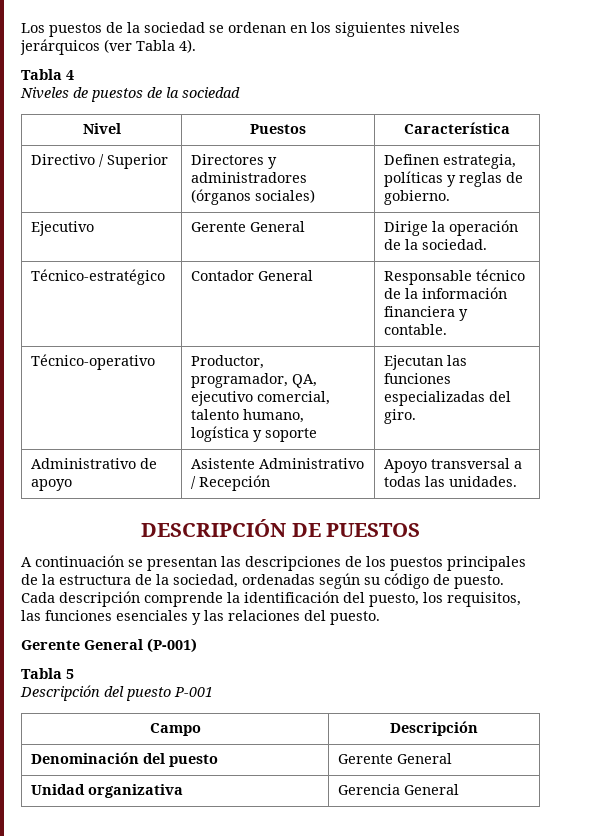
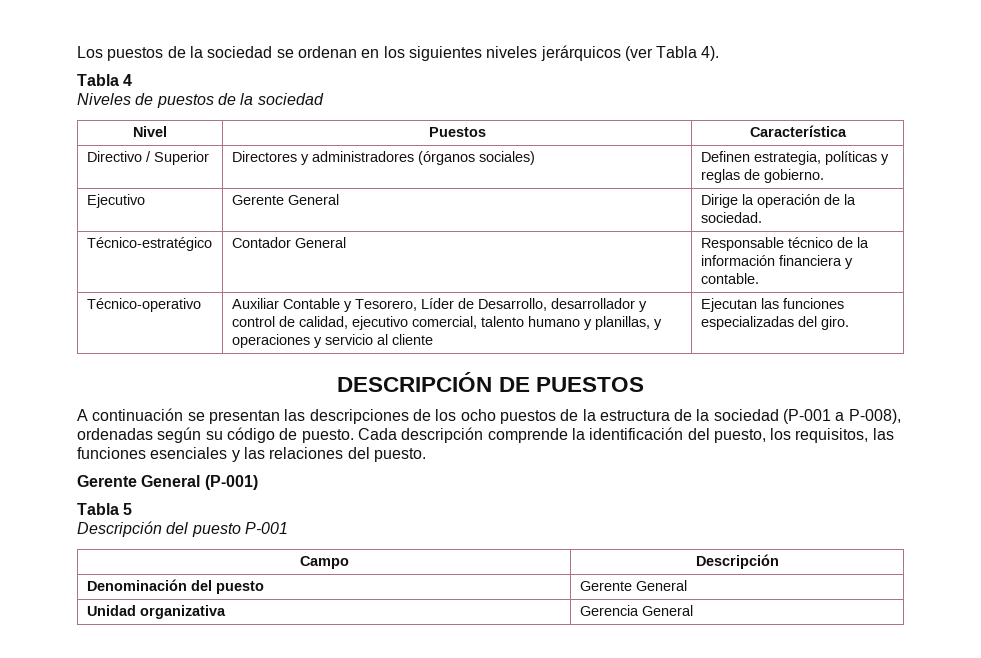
[191,355,265,369] [191,373,318,388] [191,391,331,406] [191,409,305,423] [191,426,318,442] Productor, programador, QA, ejecutivo comercial, talento humano, logística y soporte -> [231,298,647,312] [231,316,662,330] [231,334,433,348] Auxiliar Contable y Tesorero, Líder de Desarrollo, desarrollador y control de calidad, ejecutivo comercial, talento humano y planillas, y operaciones y servicio al cliente
[31,458,158,469] [31,479,73,491] [191,458,365,469] [191,475,271,491] [384,458,523,473] [384,476,518,487] // Administrativo de apoyo | Asistente Administrativo / Recepción | Apoyo transversal a todas las unidades. -> (849, 323) none
[390,556,526,571] puestos principales -> [460,409,556,424] ocho puestos
[173,574,238,588] sociedad, -> [713,409,901,424] sociedad (P-001 a P-008),

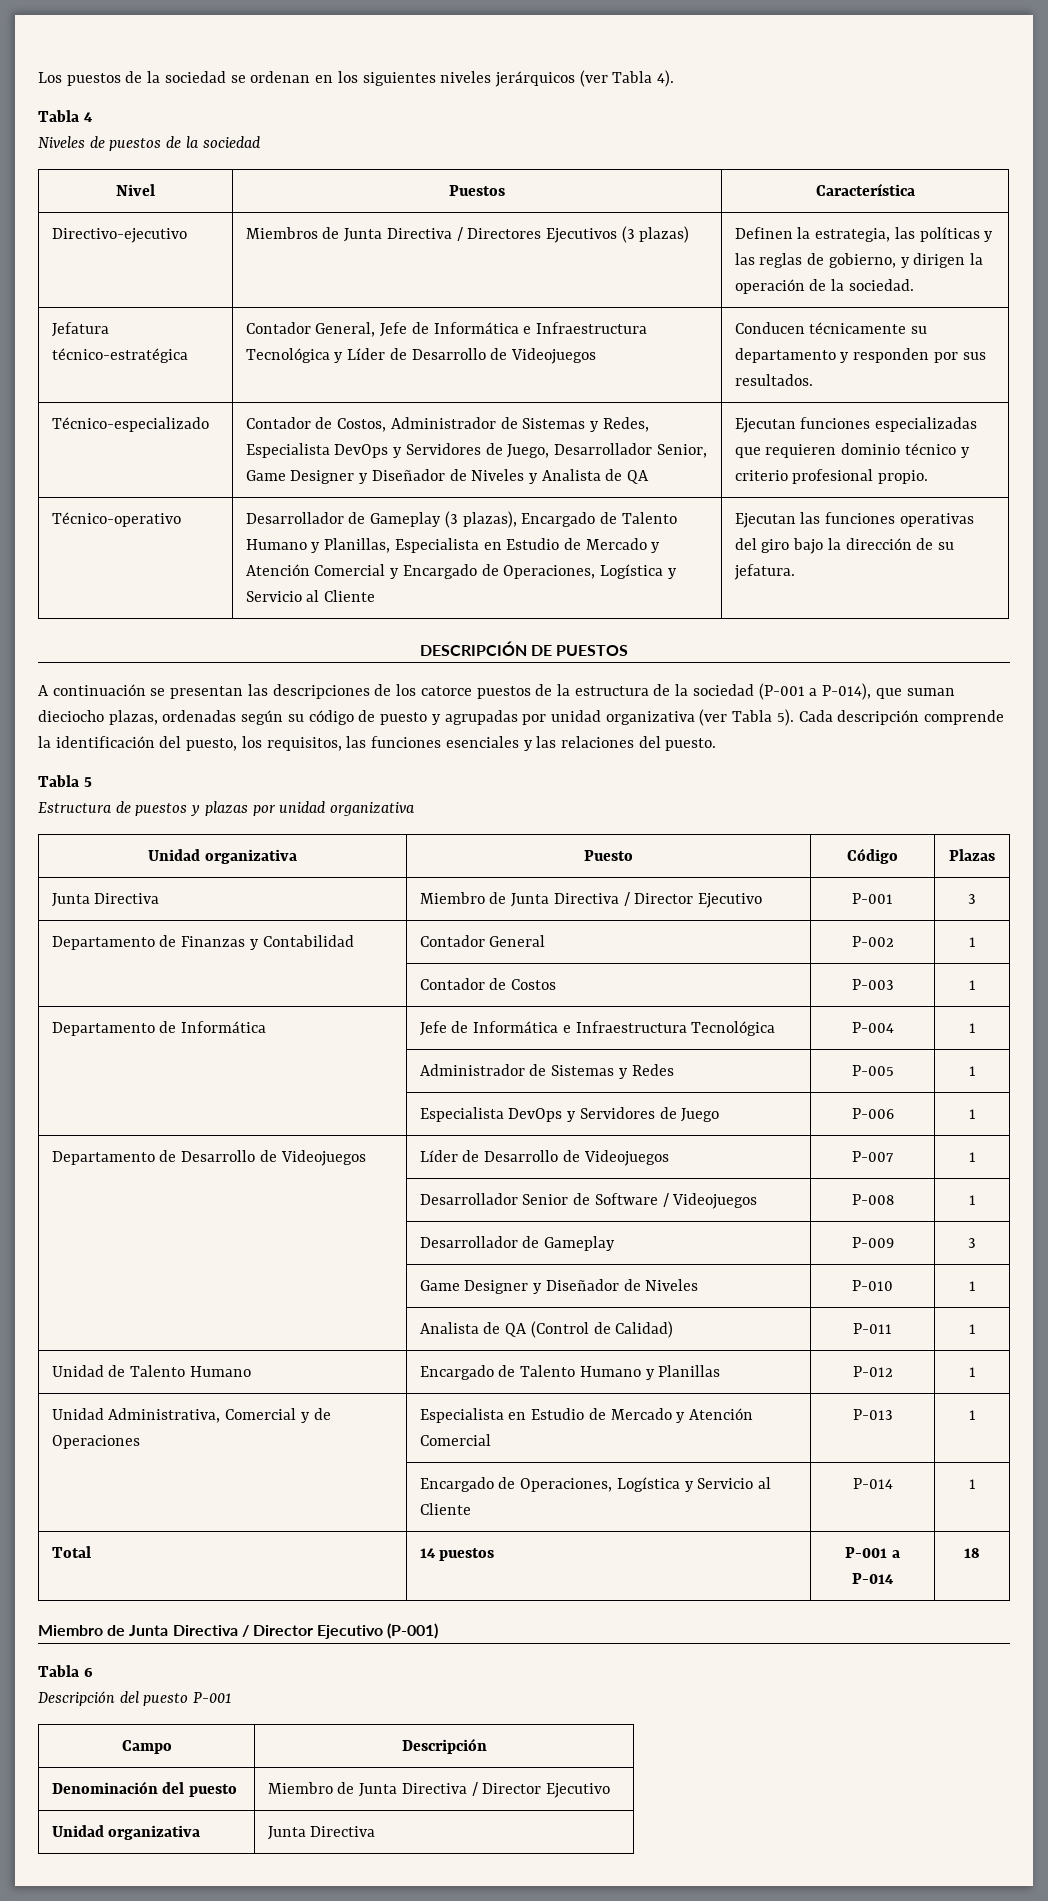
[86,151,209,165] [231,151,535,165] [700,151,821,165] Directivo / Superior | Directores y administradores (órganos sociales) | Definen estrategia, -> [51,228,187,243] [245,226,690,243] [734,227,915,242] Directivo-ejecutivo | Miembros de Junta Directiva / Directores Ejecutivos (3 plazas) | Definen la estrategia, las
(889, 159) none -> [734,253,755,265] las
[763,169,824,183] [86,194,145,208] [231,194,339,205] [700,194,738,208] gobierno. // Ejecutivo | Gerente General | Dirige -> [828,253,966,268] gobierno, y dirigen
[86,237,212,251] [231,237,346,248] [700,237,869,251] [700,255,853,269] [700,273,759,284] [86,298,201,312] [231,298,647,312] [231,316,662,330] [231,334,433,348] [700,298,844,312] [700,316,849,330] Técnico-estratégico | Contador General | Responsable técnico de la información financiera y contable. // Técnico-operativo | Auxiliar Contable y Tesorero, Líder de Desarrollo, desarrollador y control de calidad, ejecutivo comercial, talento humano y planillas, y operaciones y servicio al cliente | Ejecutan las funciones especializadas del giro. -> [51,322,109,337] [51,348,188,363] [245,322,648,337] [245,348,597,364] [734,322,928,334] [734,348,986,363] [734,374,813,386] [51,417,209,432] [245,417,649,432] [245,443,707,458] [245,469,650,484] [734,417,978,433] [734,443,970,458] [734,469,929,484] [51,512,181,527] [245,511,677,528] [245,538,661,553] [245,564,677,579] [245,590,376,602] [734,512,974,528] [734,538,955,554] [733,564,795,580] Jefatura técnico-estratégica | Contador General, Jefe de Informática e Infraestructura Tecnológica y Líder de Desarrollo de Videojuegos | Conducen técnicamente su departamento y responden por sus resultados. // Técnico-especializado | Contador de Costos, Administrador de Sistemas y Redes, Especialista DevOps y Servidores de Juego, Desarrollador Senior, Game Designer y Diseñador de Niveles y Analista de QA | Ejecutan funciones especializadas que requieren dominio técnico y criterio profesional propio. // Técnico-operativo | Desarrollador de Gameplay (3 plazas), Encargado de Talento Humano y Planillas, Especialista en Estudio de Mercado y Atención Comercial y Encargado de Operaciones, Logística y Servicio al Cliente | Ejecutan las funciones operativas del giro bajo la dirección de su jefatura.
[460,409,496,421] ocho -> [420,686,472,696] catorce
[848,409,901,424] P-008), -> [822,683,955,700] [38,710,158,725] P-014), que suman dieciocho plazas,
[301,429,354,443] puesto. -> [380,709,794,726] puesto y agrupadas por unidad organizativa (ver Tabla 5).
[77,475,201,487] Gerente General -> [38,775,92,787] [38,801,416,816] [148,849,297,864] [584,850,633,861] [847,848,898,864] [949,849,995,861] [51,893,160,907] [419,892,763,908] [852,893,893,904] [968,894,976,904] [51,935,354,950] [419,935,546,947] [851,936,894,947] [968,937,976,947] [419,978,557,990] [851,979,894,990] [968,980,976,990] [51,1021,267,1036] [419,1021,776,1036] [851,1022,894,1033] [968,1023,976,1033] [419,1064,674,1079] [851,1065,894,1076] [968,1066,976,1076] [419,1107,720,1122] [851,1108,894,1119] [968,1109,976,1119] [51,1150,366,1166] [419,1150,669,1166] [852,1151,894,1162] [968,1152,976,1162] [419,1193,758,1209] [851,1194,894,1205] [968,1195,976,1205] [419,1236,616,1251] [851,1237,894,1248] [968,1238,976,1248] [419,1279,699,1294] [852,1280,893,1291] [968,1281,976,1291] [419,1321,674,1338] [853,1323,892,1334] [968,1324,976,1334] [51,1365,251,1377] [419,1365,721,1380] [852,1366,893,1377] [968,1367,976,1377] [51,1408,331,1423] [51,1435,140,1449] [419,1408,754,1423] [419,1434,491,1446] [852,1409,893,1420] [968,1410,976,1420] [419,1477,772,1492] [419,1503,471,1515] [852,1478,893,1489] [968,1479,976,1489] [51,1546,91,1558] [419,1548,495,1561] [845,1547,900,1558] [852,1573,894,1584] [964,1548,980,1558] [38,1625,384,1639] Tabla 5 // Estructura de puestos y plazas por unidad organizativa // Unidad organizativa | Puesto | Código | Plazas // Junta Directiva | Miembro de Junta Directiva / Director Ejecutivo | P-001 | 3 // Departamento de Finanzas y Contabilidad | Contador General | P-002 | 1 // | Contador de Costos | P-003 | 1 // Departamento de Informática | Jefe de Informática e Infraestructura Tecnológica | P-004 | 1 // | Administrador de Sistemas y Redes | P-005 | 1 // | Especialista DevOps y Servidores de Juego | P-006 | 1 // Departamento de Desarrollo de Videojuegos | Líder de Desarrollo de Videojuegos | P-007 | 1 // | Desarrollador Senior de Software / Videojuegos | P-008 | 1 // | Desarrollador de Gameplay | P-009 | 3 // | Game Designer y Diseñador de Niveles | P-010 | 1 // | Analista de QA (Control de Calidad) | P-011 | 1 // Unidad de Talento Humano | Encargado de Talento Humano y Planillas | P-012 | 1 // Unidad Administrativa, Comercial y de Operaciones | Especialista en Estudio de Mercado y Atención Comercial | P-013 | 1 // | Encargado de Operaciones, Logística y Servicio al Cliente | P-014 | 1 // Total | 14 puestos | P-001 a P-014 | 18 // Miembro de Junta Directiva / Director Ejecutivo
[123,503,133,515] 5 -> [83,1668,93,1677] 6
[579,580,687,591] [86,605,226,619] [579,605,693,616] Gerente General // Unidad organizativa | Gerencia General -> [267,1782,611,1798] [51,1825,201,1840] [267,1826,376,1840] Miembro de Junta Directiva / Director Ejecutivo // Unidad organizativa | Junta Directiva

